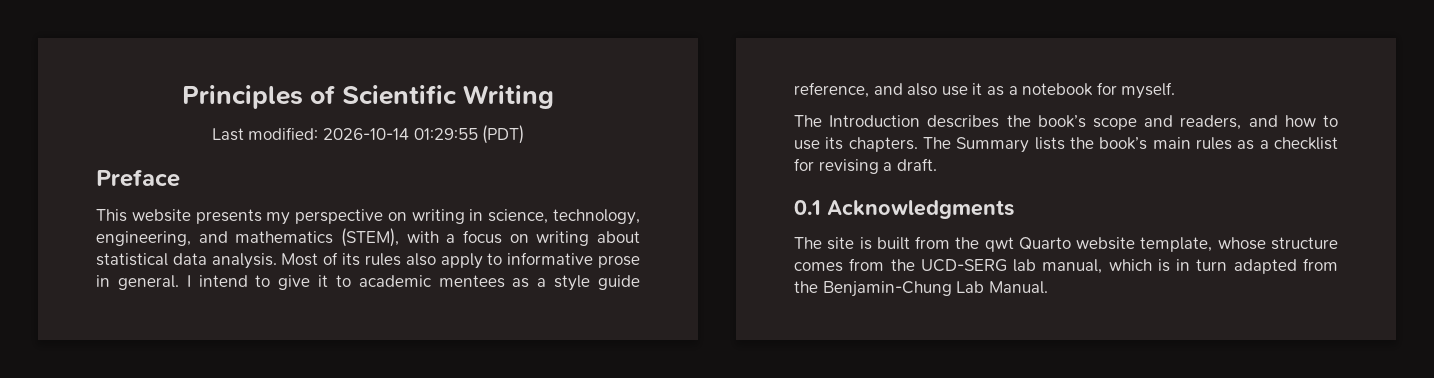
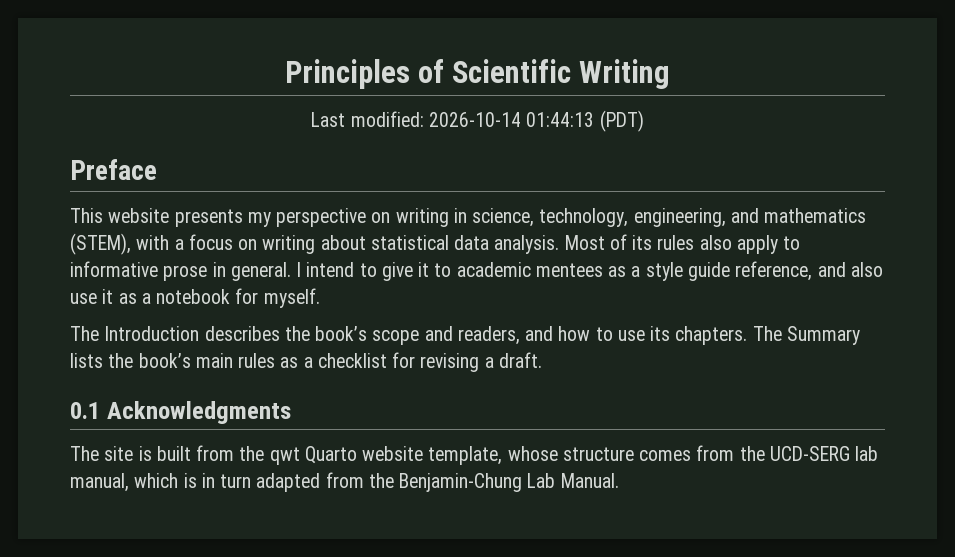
[413,128,478,140] 01:29:55 -> [526,112,595,127] 01:44:13

